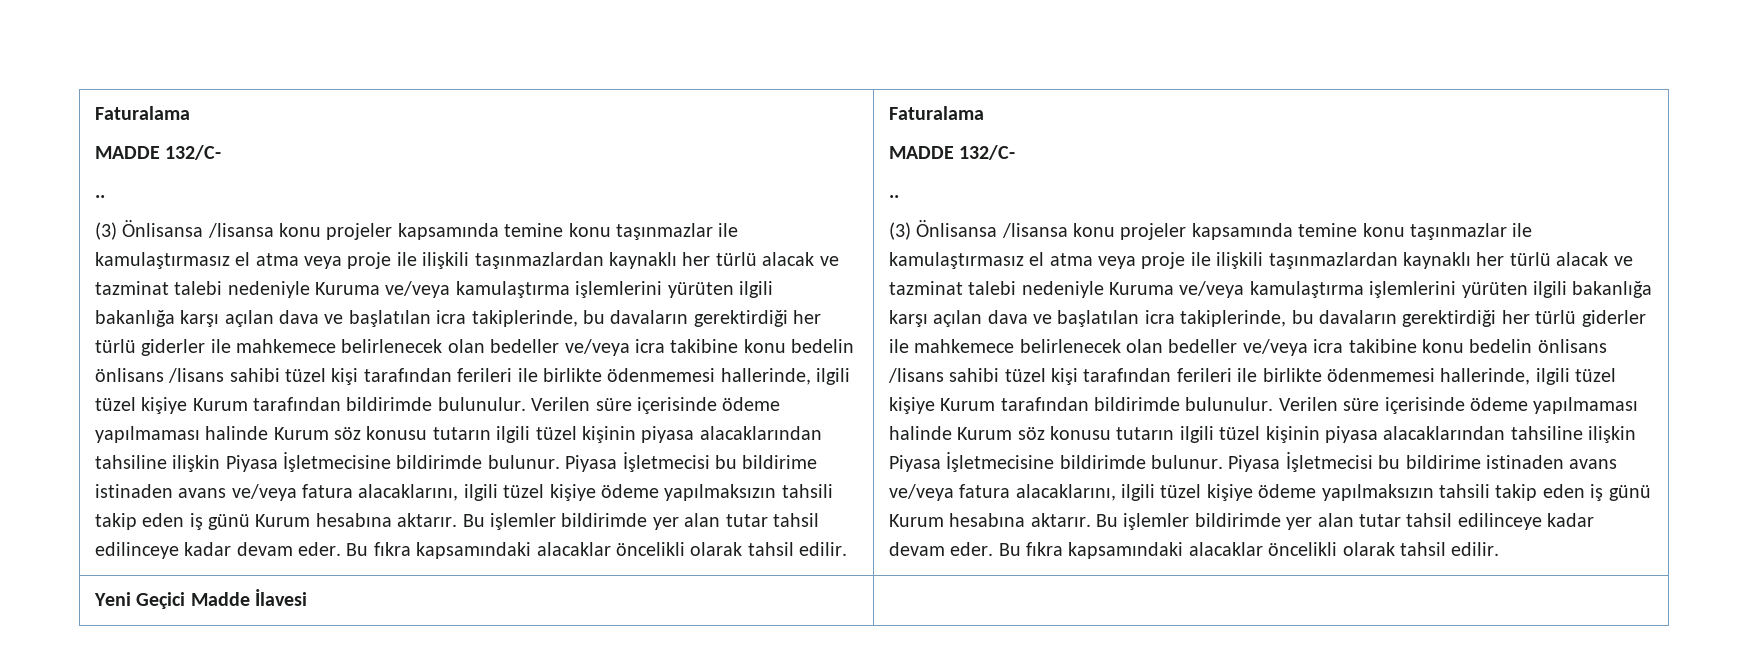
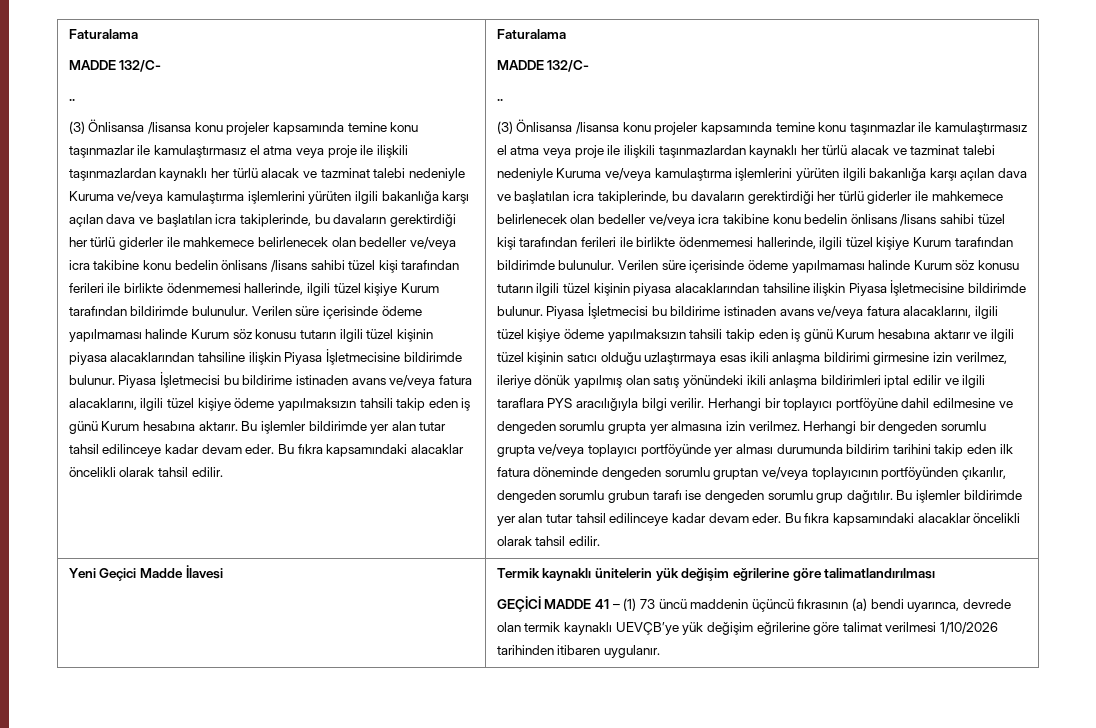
[1030,513,1091,527] aktarır. -> [933,329,1015,342] [496,352,1007,365] [496,375,986,388] [496,398,1013,411] [496,421,987,434] [496,444,1013,457] [496,467,1006,480] [496,490,893,503] aktarır ve ilgili tüzel kişinin satıcı olduğu uzlaştırmaya esas ikili anlaşma bildirimi girmesine izin verilmez, ileriye dönük yapılmış olan satış yönündeki ikili anlaşma bildirimleri iptal edilir ve ilgili taraflara PYS aracılığıyla bilgi verilir. Herhangi bir toplayıcı portföyüne dahil edilmesine ve dengeden sorumlu grupta yer almasına izin verilmez. Herhangi bir dengeden sorumlu grupta ve/veya toplayıcı portföyünde yer alması durumunda bildirim tarihini takip eden ilk fatura döneminde dengeden sorumlu gruptan ve/veya toplayıcının portföyünden çıkarılır, dengeden sorumlu grubun tarafı ise dengeden sorumlu grup dağıtılır.
(308, 597) none -> [496,568,936,581] [496,596,1012,612] [496,622,999,635] [496,645,660,658] Termik kaynaklı ünitelerin yük değişim eğrilerine göre talimatlandırılması // GEÇİCİ MADDE 41 – (1) 73 üncü maddenin üçüncü fıkrasının (a) bendi uyarınca, devrede olan termik kaynaklı UEVÇB’ye yük değişim eğrilerine göre talimat verilmesi 1/10/2026 tarihinden itibaren uygulanır.

